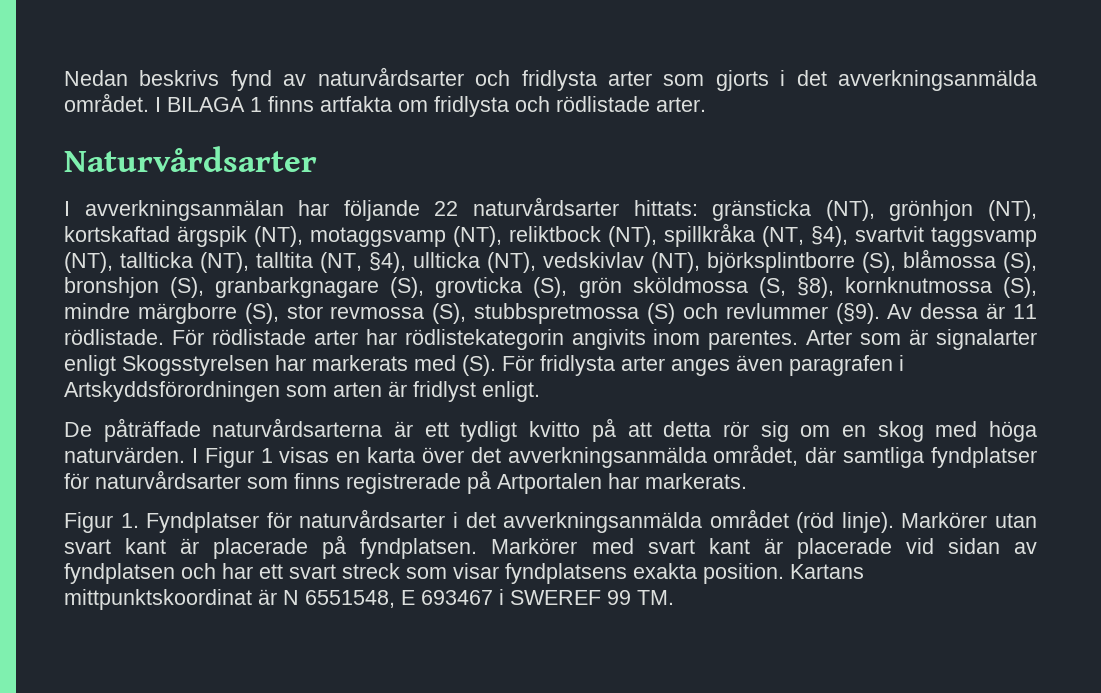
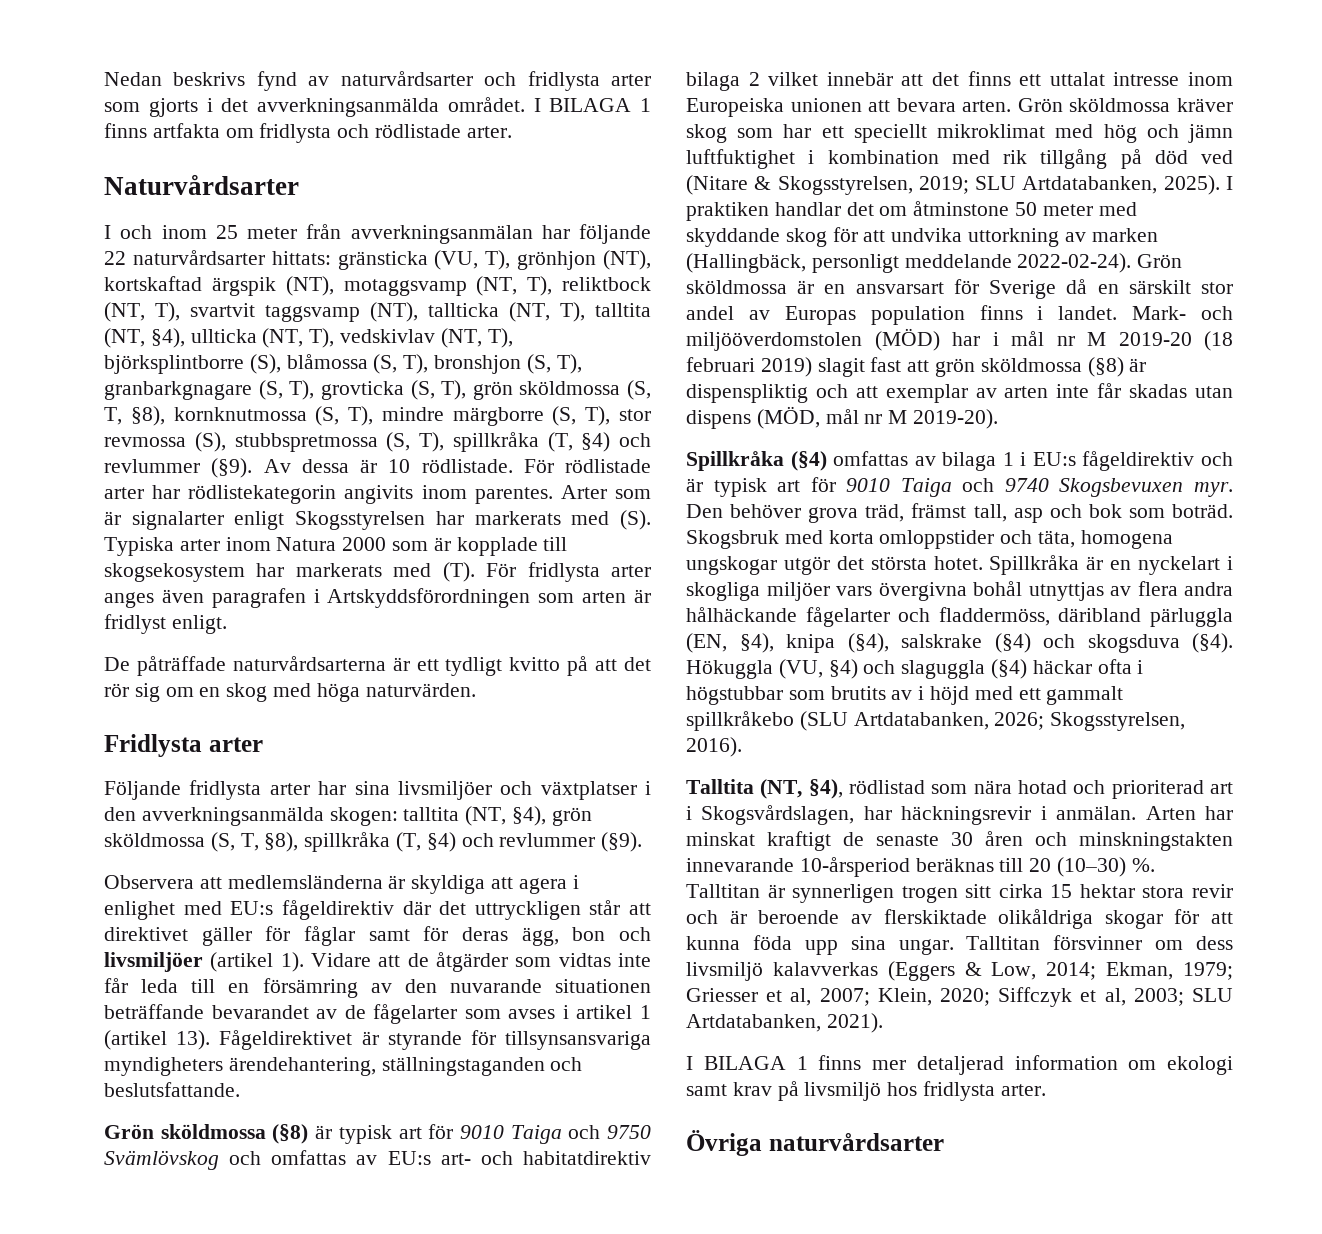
(70, 208) none -> [120,224,342,239] och inom 25 meter från
[825,200,875,221] (NT), -> [434,250,511,270] (VU, T),
[453,223,848,247] (NT), reliktbock (NT), spillkråka (NT, §4), -> [476,276,651,296] [104,302,180,322] (NT, T), reliktbock (NT, T),
[200,252,249,273] (NT), -> [509,302,585,322] (NT, T),
[487,249,1037,273] [64,277,786,298] (NT), vedskivlav (NT), björksplintborre (S), blåmossa (S), bronshjon (S), granbarkgnagare (S), grovticka (S), grön sköldmossa (S, -> [262,328,513,348] [104,354,582,374] [104,380,651,400] [104,407,122,425] (NT, T), vedskivlav (NT, T), björksplintborre (S), blåmossa (S, T), bronshjon (S, T), granbarkgnagare (S, T), grovticka (S, T), grön sköldmossa (S, T,
[1003,277,1037,298] [64,303,675,324] (S), mindre märgborre (S), stor revmossa (S), stubbspretmossa (S) -> [315,406,651,426] [104,432,611,452] (S, T), mindre märgborre (S, T), stor revmossa (S), stubbspretmossa (S, T), spillkråka (T, §4)
[1013,304,1038,319] 11 -> [388,459,411,473] 10
(496, 365) none -> [104,537,568,556] [104,562,475,582] Typiska arter inom Natura 2000 som är kopplade till skogsekosystem har markerats med (T).
[663,421,712,437] detta -> [624,657,652,671] det
[191,444,1037,468] [64,470,747,494] [64,509,1037,533] [64,535,1037,559] [64,563,864,584] [64,589,674,610] I Figur 1 visas en karta över det avverkningsanmälda området, där samtliga fyndplatser för naturvårdsarter som finns registrerade på Artportalen har markerats. // Figur 1. Fyndplatser för naturvårdsarter i det avverkningsanmälda området (röd linje). Markörer utan svart kant är placerade på fyndplatsen. Markörer med svart kant är placerade vid sidan av fyndplatsen och har ett svart streck som visar fyndplatsens exakta position. Kartans mittpunktskoordinat är N 6551548, E 693467 i SWEREF 99 TM. -> [104,734,263,757] [104,780,651,800] [104,806,592,826] [104,832,643,852] [104,875,579,894] [104,900,651,920] [104,926,652,946] [104,952,651,972] [104,978,651,998] [104,1004,651,1024] [104,1030,651,1050] [104,1057,583,1076] [104,1082,240,1097] [104,1124,651,1144] [104,1150,652,1170] [686,71,1233,91] [686,98,1233,117] [686,124,1233,143] [686,149,1233,169] [686,175,1233,195] [686,201,1137,221] [686,227,1158,247] [686,253,1183,273] [686,279,1233,299] [686,305,1233,325] [686,328,1233,351] [686,357,1147,377] [686,383,1233,403] [686,406,999,429] [686,451,1233,471] [686,477,1233,497] [686,503,1233,523] [686,530,1173,549] [686,555,1233,575] [686,581,1233,601] [686,607,1233,627] [686,633,1233,653] [686,659,1144,679] [686,686,1124,705] [686,711,1186,731] [686,737,742,757] [686,779,1233,799] [686,805,1233,825] [686,831,1233,851] [686,857,1155,877] [686,884,1233,903] [686,909,1233,929] [686,935,1233,955] [686,961,1233,981] [686,987,1233,1007] [686,1013,883,1033] [686,1055,1233,1075] [686,1081,1046,1101] [686,1130,944,1156] // Fridlysta arter // Följande fridlysta arter har sina livsmiljöer och växtplatser i den avverkningsanmälda skogen: talltita (NT, §4), grön sköldmossa (S, T, §8), spillkråka (T, §4) och revlummer (§9). // Observera att medlemsländerna är skyldiga att agera i enlighet med EU:s fågeldirektiv där det uttryckligen står att direktivet gäller för fåglar samt för deras ägg, bon och livsmiljöer (artikel 1). Vidare att de åtgärder som vidtas inte får leda till en försämring av den nuvarande situationen beträffande bevarandet av de fågelarter som avses i artikel 1 (artikel 13). Fågeldirektivet är styrande för tillsynsansvariga myndigheters ärendehantering, ställningstaganden och beslutsfattande. // Grön sköldmossa (§8) är typisk art för 9010 Taiga och 9750 Svämlövskog och omfattas av EU:s art- och habitatdirektiv bilaga 2 vilket innebär att det finns ett uttalat intresse inom Europeiska unionen att bevara arten. Grön sköldmossa kräver skog som har ett speciellt mikroklimat med hög och jämn luftfuktighet i kombination med rik tillgång på död ved (Nitare & Skogsstyrelsen, 2019; SLU Artdatabanken, 2025). I praktiken handlar det om åtminstone 50 meter med skyddande skog för att undvika uttorkning av marken (Hallingbäck, personligt meddelande 2022-02-24). Grön sköldmossa är en ansvarsart för Sverige då en särskilt stor andel av Europas population finns i landet. Mark- och miljööverdomstolen (MÖD) har i mål nr M 2019-20 (18 februari 2019) slagit fast att grön sköldmossa (§8) är dispenspliktig och att exemplar av arten inte får skadas utan dispens (MÖD, mål nr M 2019-20). // Spillkråka (§4) omfattas av bilaga 1 i EU:s fågeldirektiv och är typisk art för 9010 Taiga och 9740 Skogsbevuxen myr. Den behöver grova träd, främst tall, asp och bok som boträd. Skogsbruk med korta omloppstider och täta, homogena ungskogar utgör det största hotet. Spillkråka är en nyckelart i skogliga miljöer vars övergivna bohål utnyttjas av flera andra hålhäckande fågelarter och fladdermöss, däribland pärluggla (EN, §4), knipa (§4), salskrake (§4) och skogsduva (§4). Hökuggla (VU, §4) och slaguggla (§4) häckar ofta i högstubbar som brutits av i höjd med ett gammalt spillkråkebo (SLU Artdatabanken, 2026; Skogsstyrelsen, 2016). // Talltita (NT, §4), rödlistad som nära hotad och prioriterad art i Skogsvårdslagen, har häckningsrevir i anmälan. Arten har minskat kraftigt de senaste 30 åren och minskningstakten innevarande 10-årsperiod beräknas till 20 (10–30) %. Talltitan är synnerligen trogen sitt cirka 15 hektar stora revir och är beroende av flerskiktade olikåldriga skogar för att kunna föda upp sina ungar. Talltitan försvinner om dess livsmiljö kalavverkas (Eggers & Low, 2014; Ekman, 1979; Griesser et al, 2007; Klein, 2020; Siffczyk et al, 2003; SLU Artdatabanken, 2021). // I BILAGA 1 finns mer detaljerad information om ekologi samt krav på livsmiljö hos fridlysta arter. // Övriga naturvårdsarter

